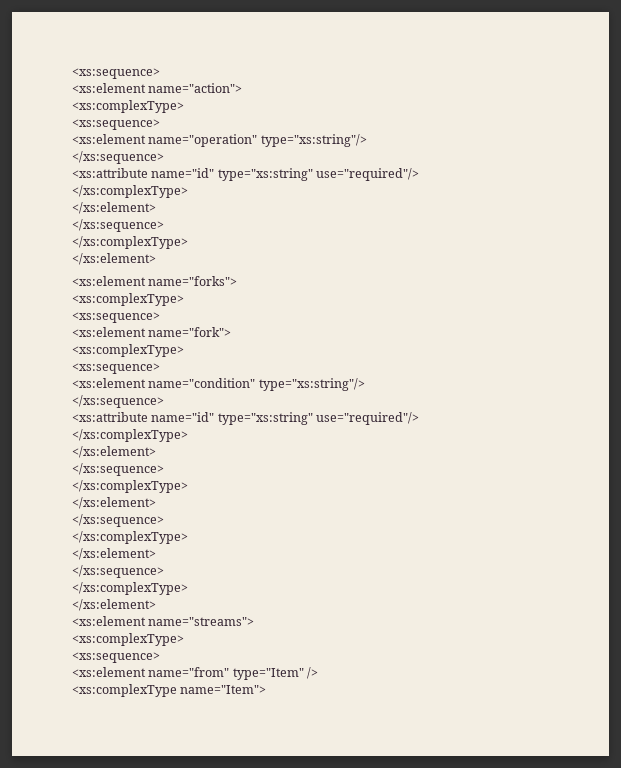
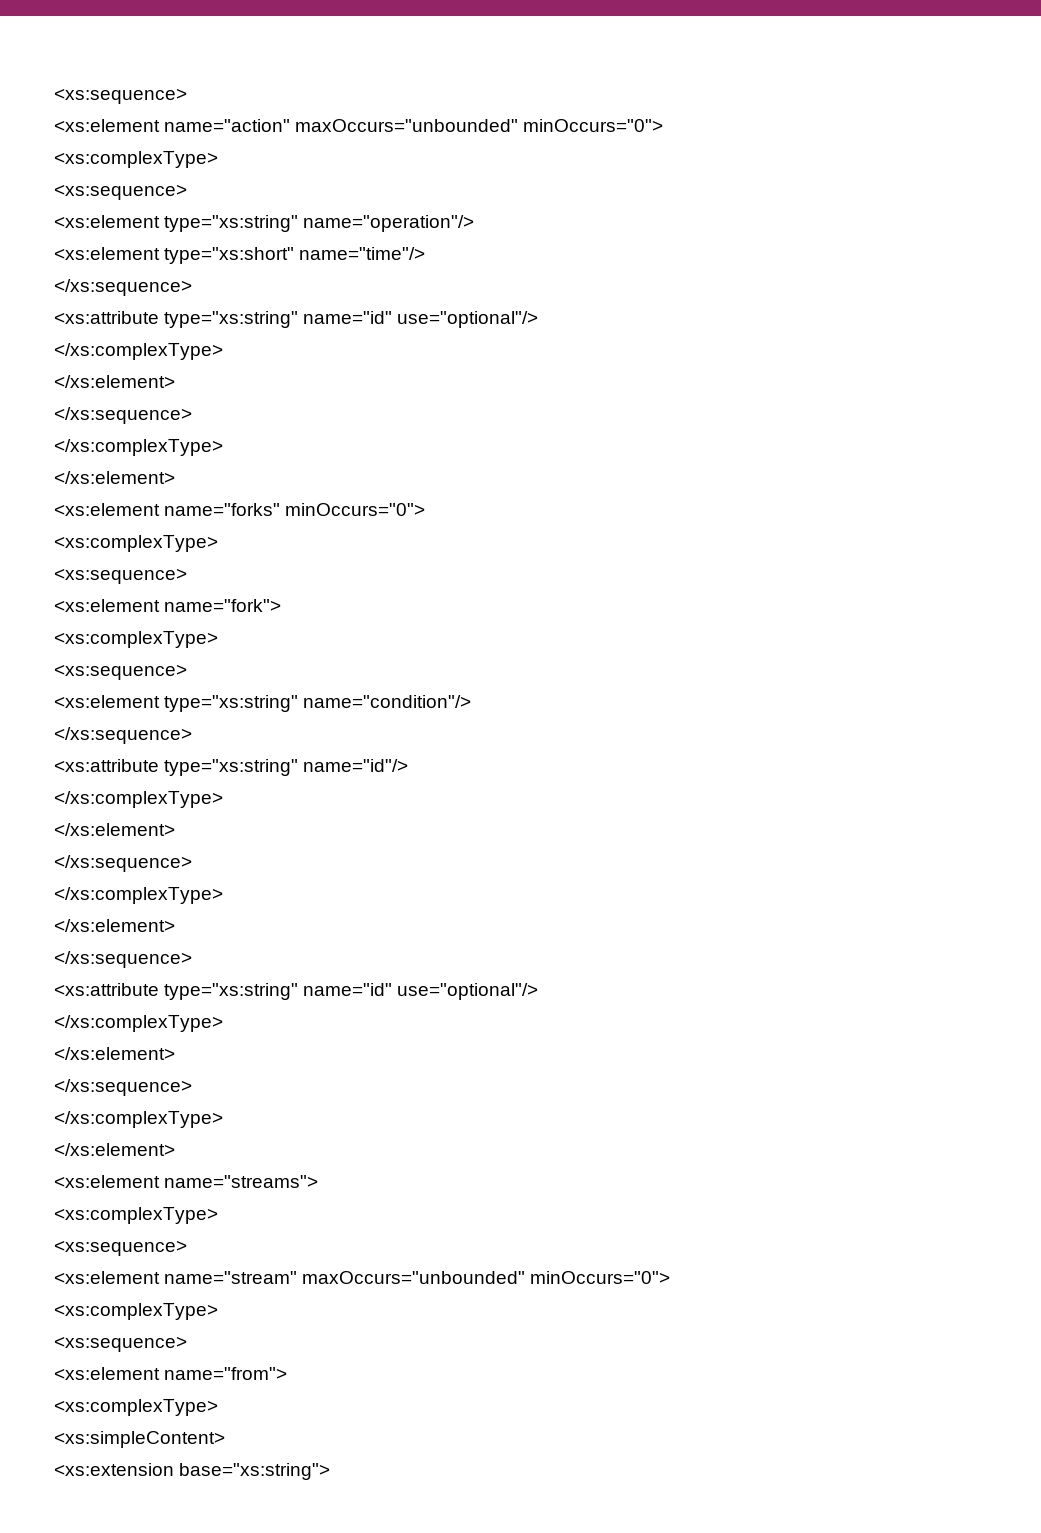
[72,68,160,79] [72,83,243,93] [72,100,184,113] [72,119,160,130] [72,134,367,147] [72,151,164,164] [72,168,420,181] [72,185,188,198] [72,202,156,214] [72,219,164,232] [72,236,188,249] [72,253,156,265] [72,276,238,286] <xs:sequence> // <xs:element name="action"> // <xs:complexType> // <xs:sequence> // <xs:element name="operation" type="xs:string"/> // </xs:sequence> // <xs:attribute name="id" type="xs:string" use="required"/> // </xs:complexType> // </xs:element> // </xs:sequence> // </xs:complexType> // </xs:element> // <xs:element name="forks"> -> [54,88,187,104] [54,119,664,132] [54,151,218,168] [54,184,187,200] [54,215,475,232] [54,247,426,264] [54,279,192,296] [54,311,539,328] [54,343,223,360] [54,375,175,388] [54,407,192,424] [54,439,223,456] [54,471,175,484] [54,503,426,516] <xs:sequence> // <xs:element name="action" maxOccurs="unbounded" minOccurs="0"> // <xs:complexType> // <xs:sequence> // <xs:element type="xs:string" name="operation"/> // <xs:element type="xs:short" name="time"/> // </xs:sequence> // <xs:attribute type="xs:string" name="id" use="optional"/> // </xs:complexType> // </xs:element> // </xs:sequence> // </xs:complexType> // </xs:element> // <xs:element name="forks" minOccurs="0">
[148,378,365,391] [72,395,164,408] [72,412,420,425] [72,429,188,442] [72,446,156,458] [72,463,164,476] [72,480,188,493] [72,497,156,509] [72,514,164,527] name="condition" type="xs:string"/> // </xs:sequence> // <xs:attribute name="id" type="xs:string" use="required"/> // </xs:complexType> // </xs:element> // </xs:sequence> // </xs:complexType> // </xs:element> // </xs:sequence> -> [164,695,472,712] [54,727,192,744] [54,759,409,776] [54,791,223,808] [54,823,175,836] [54,855,192,872] [54,887,223,904] [54,919,175,932] [54,951,192,968] [54,983,539,1000] type="xs:string" name="condition"/> // </xs:sequence> // <xs:attribute type="xs:string" name="id"/> // </xs:complexType> // </xs:element> // </xs:sequence> // </xs:complexType> // </xs:element> // </xs:sequence> // <xs:attribute type="xs:string" name="id" use="optional"/>
[148,667,319,680] [72,684,267,697] name="from" type="Item" /> // <xs:complexType name="Item"> -> [164,1271,671,1284] [54,1303,218,1320] [54,1336,187,1352] [54,1367,288,1380] [54,1399,218,1416] [54,1431,225,1448] [54,1463,331,1480] name="stream" maxOccurs="unbounded" minOccurs="0"> // <xs:complexType> // <xs:sequence> // <xs:element name="from"> // <xs:complexType> // <xs:simpleContent> // <xs:extension base="xs:string">

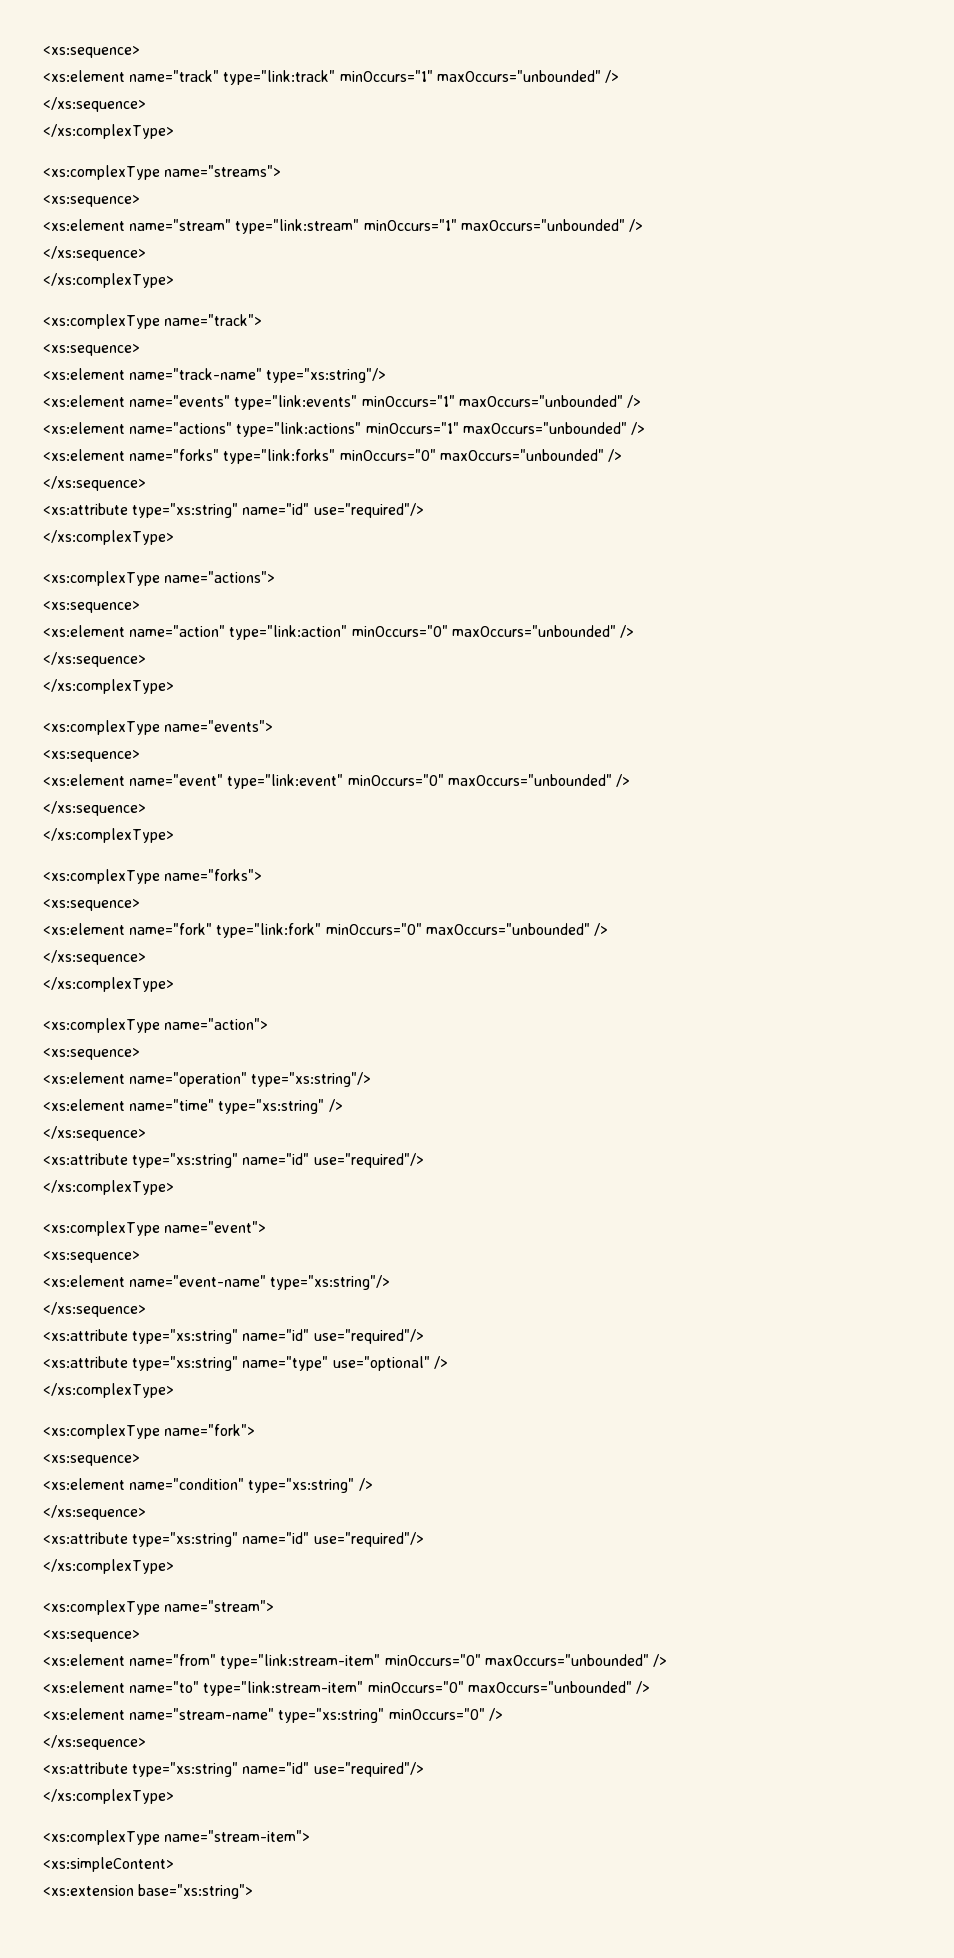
[54,88,187,104] [54,119,664,132] [54,151,218,168] [54,184,187,200] [54,215,475,232] [54,247,426,264] [54,279,192,296] [54,311,539,328] [54,343,223,360] [54,375,175,388] [54,407,192,424] [54,439,223,456] [54,471,175,484] [54,503,426,516] [54,535,218,552] [54,568,187,584] [54,599,282,612] [54,631,218,648] [54,664,187,680] [54,695,472,712] [54,727,192,744] [54,759,409,776] [54,791,223,808] [54,823,175,836] [54,855,192,872] [54,887,223,904] [54,919,175,932] [54,951,192,968] [54,983,539,1000] [54,1015,223,1032] [54,1047,175,1060] [54,1079,192,1096] [54,1111,223,1128] [54,1143,175,1156] [54,1175,319,1188] [54,1207,218,1224] [54,1240,187,1256] [54,1271,671,1284] [54,1303,218,1320] [54,1336,187,1352] [54,1367,288,1380] [54,1399,218,1416] <xs:sequence> // <xs:element name="action" maxOccurs="unbounded" minOccurs="0"> // <xs:complexType> // <xs:sequence> // <xs:element type="xs:string" name="operation"/> // <xs:element type="xs:short" name="time"/> // </xs:sequence> // <xs:attribute type="xs:string" name="id" use="optional"/> // </xs:complexType> // </xs:element> // </xs:sequence> // </xs:complexType> // </xs:element> // <xs:element name="forks" minOccurs="0"> // <xs:complexType> // <xs:sequence> // <xs:element name="fork"> // <xs:complexType> // <xs:sequence> // <xs:element type="xs:string" name="condition"/> // </xs:sequence> // <xs:attribute type="xs:string" name="id"/> // </xs:complexType> // </xs:element> // </xs:sequence> // </xs:complexType> // </xs:element> // </xs:sequence> // <xs:attribute type="xs:string" name="id" use="optional"/> // </xs:complexType> // </xs:element> // </xs:sequence> // </xs:complexType> // </xs:element> // <xs:element name="streams"> // <xs:complexType> // <xs:sequence> // <xs:element name="stream" maxOccurs="unbounded" minOccurs="0"> // <xs:complexType> // <xs:sequence> // <xs:element name="from"> // <xs:complexType> -> [43,46,140,58] [43,70,619,85] [43,97,146,112] [43,124,174,139] [43,165,282,180] [43,195,140,207] [43,219,643,234] [43,246,146,261] [43,273,174,288] [43,314,263,329] [43,344,140,356] [43,368,387,383] [43,395,641,410] [43,422,645,437] [43,449,622,464] [43,476,146,491] [43,503,424,518] [43,530,174,545] [43,571,276,586] [43,601,140,613] [43,625,634,640] [43,652,146,667] [43,679,174,694] [43,720,274,735] [43,750,140,762] [43,774,630,789] [43,801,146,816] [43,828,174,843] [43,869,263,884] [43,899,140,911] [43,923,608,938] [43,950,146,965] [43,977,174,992] [43,1018,269,1033] [43,1048,140,1060] [43,1072,372,1087] [43,1099,343,1114] [43,1126,146,1141] [43,1153,424,1168] [43,1180,174,1195] [43,1221,267,1236] [43,1251,140,1263] [43,1275,391,1290] [43,1302,146,1317] [43,1329,424,1344] [43,1356,448,1371] [43,1383,174,1398] [43,1424,256,1439] [43,1454,140,1466] [43,1478,373,1493] [43,1505,146,1520] [43,1532,424,1547] [43,1559,174,1574] [43,1600,275,1615] [43,1630,140,1642] [43,1654,667,1669] [43,1681,650,1696] [43,1708,503,1723] [43,1735,146,1750] [43,1762,424,1777] [43,1789,174,1804] [43,1830,311,1845] <xs:sequence> // <xs:element name="track" type="link:track" minOccurs="1" maxOccurs="unbounded" /> // </xs:sequence> // </xs:complexType> // <xs:complexType name="streams"> // <xs:sequence> // <xs:element name="stream" type="link:stream" minOccurs="1" maxOccurs="unbounded" /> // </xs:sequence> // </xs:complexType> // <xs:complexType name="track"> // <xs:sequence> // <xs:element name="track-name" type="xs:string"/> // <xs:element name="events" type="link:events" minOccurs="1" maxOccurs="unbounded" /> // <xs:element name="actions" type="link:actions" minOccurs="1" maxOccurs="unbounded" /> // <xs:element name="forks" type="link:forks" minOccurs="0" maxOccurs="unbounded" /> // </xs:sequence> // <xs:attribute type="xs:string" name="id" use="required"/> // </xs:complexType> // <xs:complexType name="actions"> // <xs:sequence> // <xs:element name="action" type="link:action" minOccurs="0" maxOccurs="unbounded" /> // </xs:sequence> // </xs:complexType> // <xs:complexType name="events"> // <xs:sequence> // <xs:element name="event" type="link:event" minOccurs="0" maxOccurs="unbounded" /> // </xs:sequence> // </xs:complexType> // <xs:complexType name="forks"> // <xs:sequence> // <xs:element name="fork" type="link:fork" minOccurs="0" maxOccurs="unbounded" /> // </xs:sequence> // </xs:complexType> // <xs:complexType name="action"> // <xs:sequence> // <xs:element name="operation" type="xs:string"/> // <xs:element name="time" type="xs:string" /> // </xs:sequence> // <xs:attribute type="xs:string" name="id" use="required"/> // </xs:complexType> // <xs:complexType name="event"> // <xs:sequence> // <xs:element name="event-name" type="xs:string"/> // </xs:sequence> // <xs:attribute type="xs:string" name="id" use="required"/> // <xs:attribute type="xs:string" name="type" use="optional" /> // </xs:complexType> // <xs:complexType name="fork"> // <xs:sequence> // <xs:element name="condition" type="xs:string" /> // </xs:sequence> // <xs:attribute type="xs:string" name="id" use="required"/> // </xs:complexType> // <xs:complexType name="stream"> // <xs:sequence> // <xs:element name="from" type="link:stream-item" minOccurs="0" maxOccurs="unbounded" /> // <xs:element name="to" type="link:stream-item" minOccurs="0" maxOccurs="unbounded" /> // <xs:element name="stream-name" type="xs:string" minOccurs="0" /> // </xs:sequence> // <xs:attribute type="xs:string" name="id" use="required"/> // </xs:complexType> // <xs:complexType name="stream-item">

